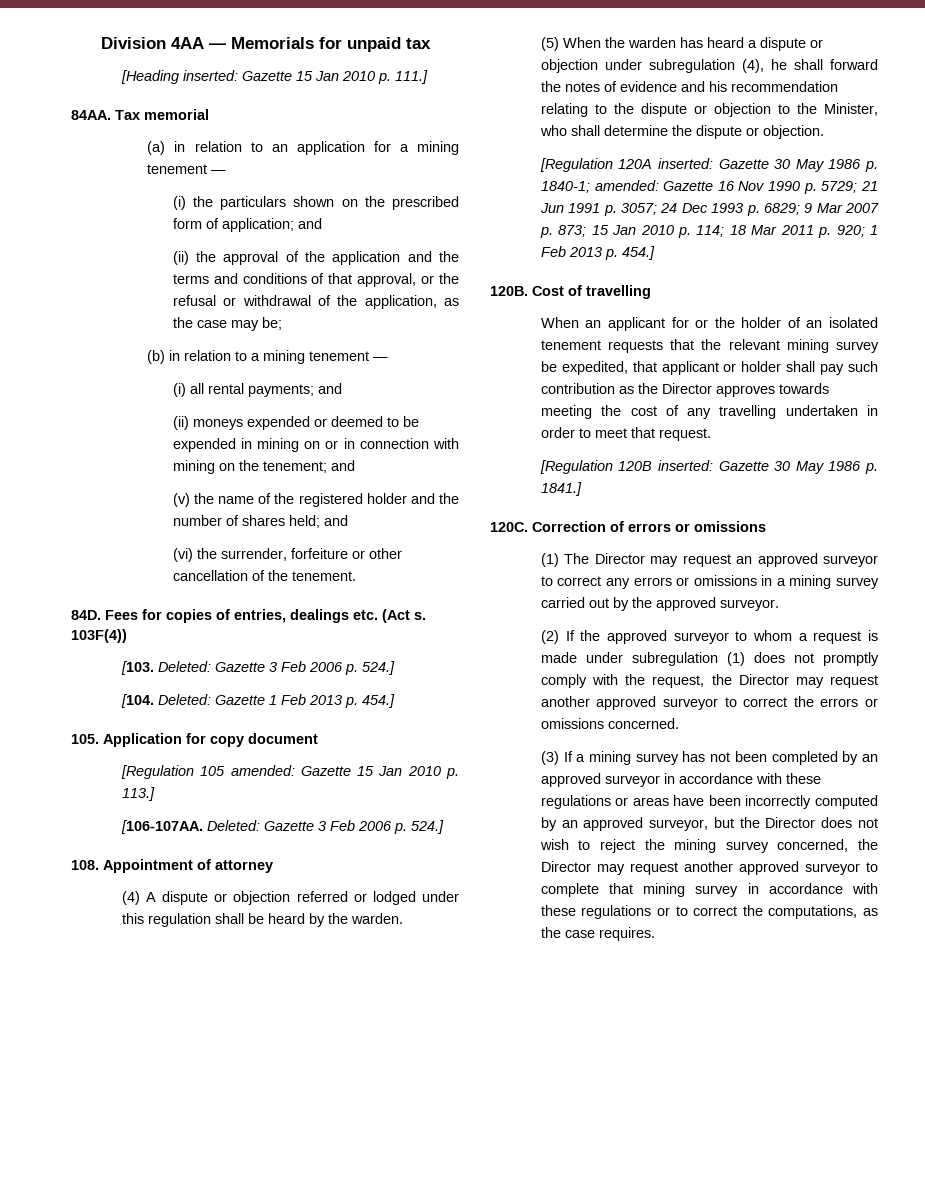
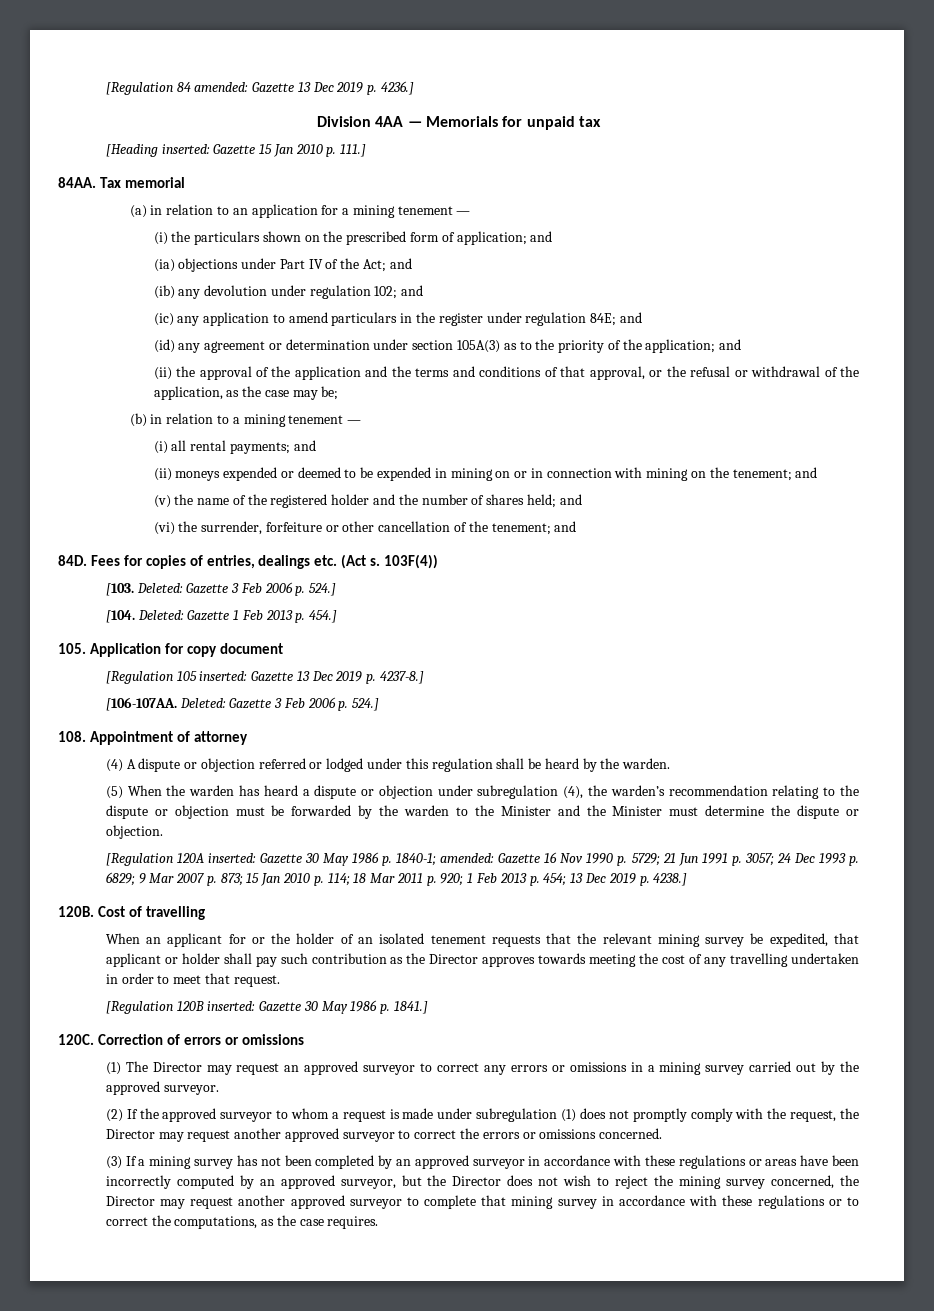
(100, 43) none -> [105,81,415,95] [Regulation 84 amended: Gazette 13 Dec 2019 p. 4236.] //
(322, 223) none -> [153,258,412,272] [153,285,424,299] [153,312,642,326] [153,339,742,353] // (ia) objections under Part IV of the Act; and // (ib) any devolution under regulation 102; and // (ic) any application to amend particulars in the register under regulation 84E; and // (id) any agreement or determination under section 105A(3) as to the priority of the application; and
[291,571,356,581] tenement. -> [491,521,577,535] tenement; and
[230,765,459,779] [121,787,155,801] amended: Gazette 15 Jan 2010 p. 113.] -> [199,671,425,684] inserted: Gazette 13 Dec 2019 p. 4237-8.]
[770,59,878,70] [540,81,727,92] he shall forward the notes of evidence and his -> [588,785,665,796] the warden’s
[777,103,878,116] [539,125,600,136] to the Minister, who shall -> [235,805,699,819] must be forwarded by the warden to the Minister and the Minister must
[621,246,655,260] 454.] -> [543,873,688,886] 454; 13 Dec 2019 p. 4238.]

